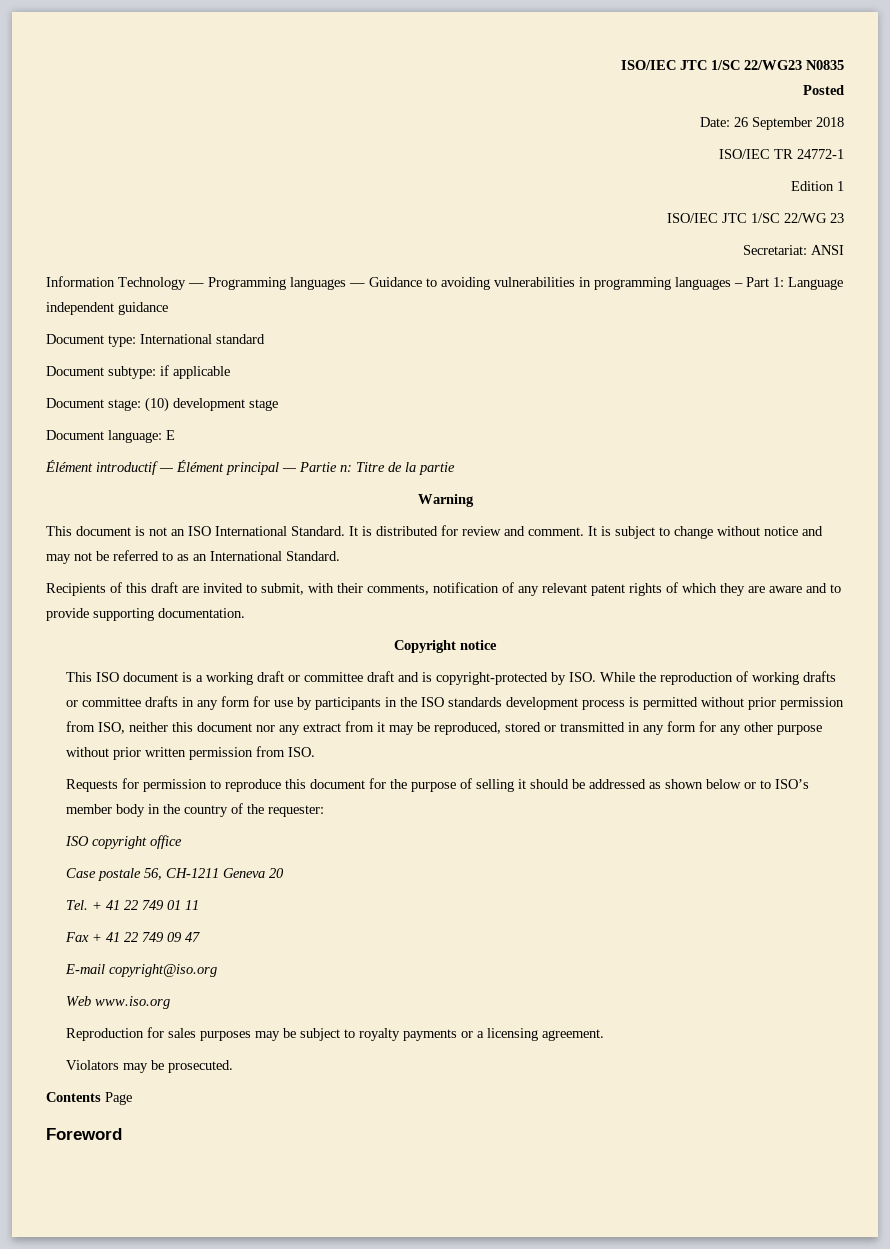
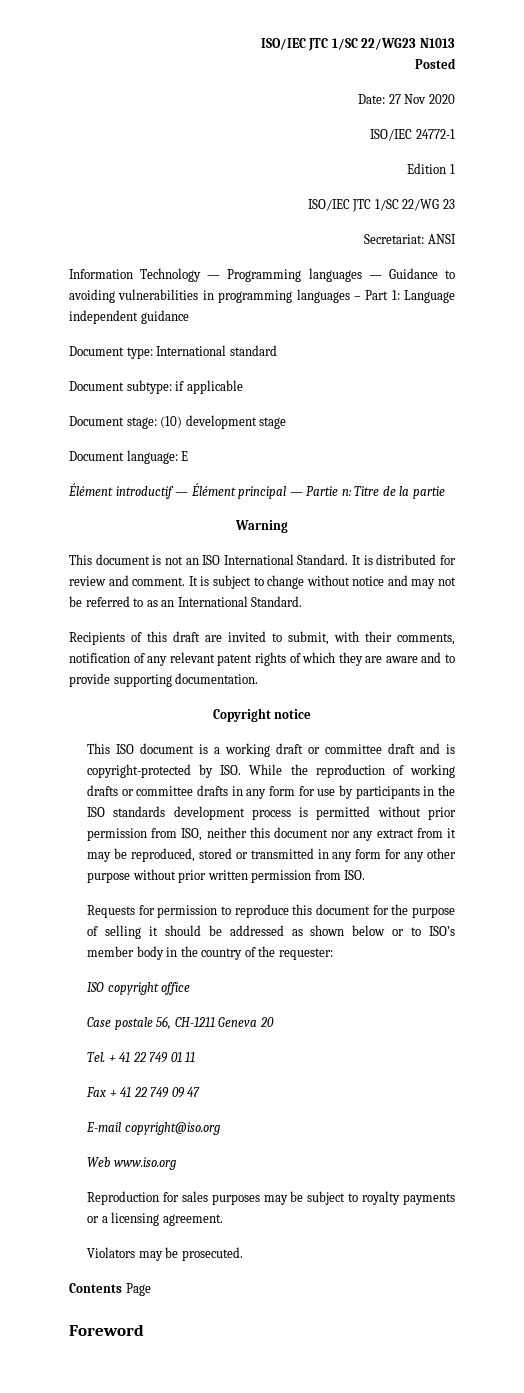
[806,60,844,70] N0835 -> [420,38,455,48] N1013
[734,117,844,130] [719,149,793,159] 26 September 2018 // ISO/IEC TR -> [388,94,455,104] [370,129,413,141] 27 Nov 2020 // ISO/IEC

